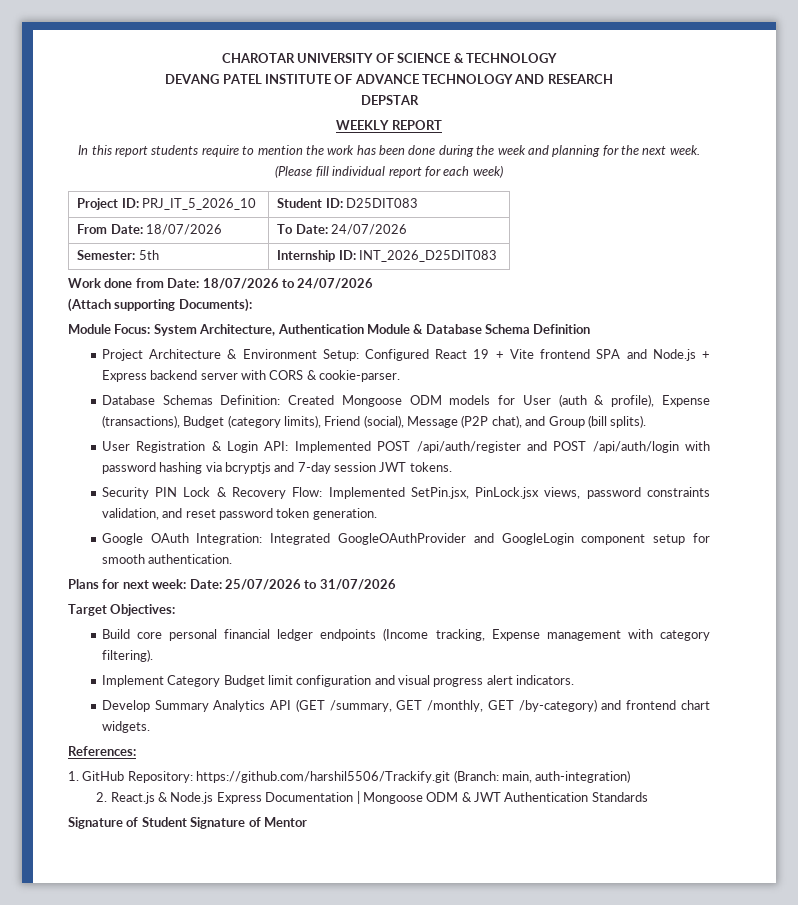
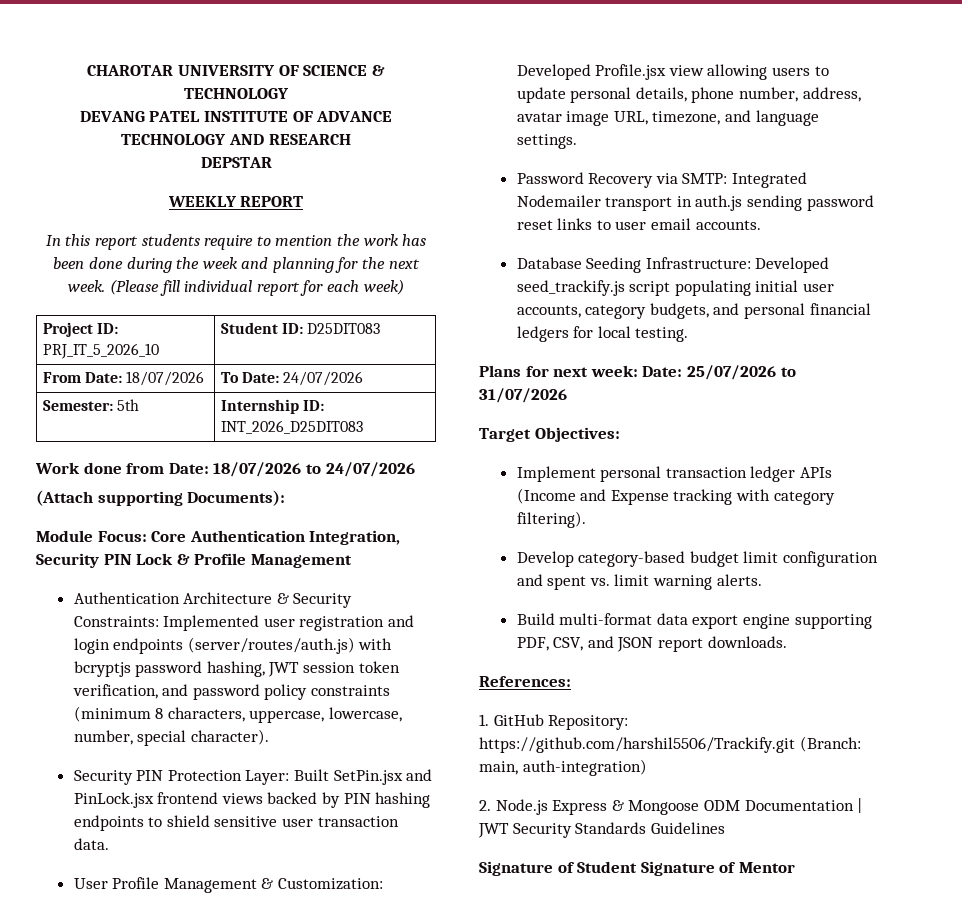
[153,324,591,336] [101,349,711,361] [101,370,401,382] [101,394,710,407] [101,415,647,428] [101,441,710,453] [101,462,452,474] [101,487,710,499] [101,508,377,520] [101,533,710,545] [101,554,233,564] System Architecture, Authentication Module & Database Schema Definition // Project Architecture & Environment Setup: Configured React 19 + Vite frontend SPA and Node.js + Express backend server with CORS & cookie-parser. // Database Schemas Definition: Created Mongoose ODM models for User (auth & profile), Expense (transactions), Budget (category limits), Friend (social), Message (P2P chat), and Group (bill splits). // User Registration & Login API: Implemented POST /api/auth/register and POST /api/auth/login with password hashing via bcryptjs and 7-day session JWT tokens. // Security PIN Lock & Recovery Flow: Implemented SetPin.jsx, PinLock.jsx views, password constraints validation, and reset password token generation. // Google OAuth Integration: Integrated GoogleOAuthProvider and GoogleLogin component setup for smooth authentication. -> [151,530,401,545] [36,553,352,568] [73,592,353,608] [73,615,415,631] [73,637,393,654] [73,661,400,677] [72,684,391,700] [73,706,403,723] [73,729,269,746] [73,769,433,785] [73,792,431,808] [73,815,399,831] [73,838,109,850] [73,877,384,893] [516,64,829,80] [516,87,861,103] [516,110,819,126] [516,134,577,149] [516,172,808,188] [516,195,874,211] [516,218,761,230] [516,257,830,273] [516,280,835,296] [516,303,871,319] [516,326,689,342] Core Authentication Integration, Security PIN Lock & Profile Management // Authentication Architecture & Security Constraints: Implemented user registration and login endpoints (server/routes/auth.js) with bcryptjs password hashing, JWT session token verification, and password policy constraints (minimum 8 characters, uppercase, lowercase, number, special character). // Security PIN Protection Layer: Built SetPin.jsx and PinLock.jsx frontend views backed by PIN hashing endpoints to shield sensitive user transaction data. // User Profile Management & Customization: Developed Profile.jsx view allowing users to update personal details, phone number, address, avatar image URL, timezone, and language settings. // Password Recovery via SMTP: Integrated Nodemailer transport in auth.js sending password reset links to user email accounts. // Database Seeding Infrastructure: Developed seed_trackify.js script populating initial user accounts, category budgets, and personal financial ledgers for local testing.
[101,628,711,641] [101,649,153,662] [101,675,575,687] [101,699,710,712] [101,721,150,733] Build core personal financial ledger endpoints (Income tracking, Expense management with category filtering). // Implement Category Budget limit configuration and visual progress alert indicators. // Develop Summary Analytics API (GET /summary, GET /monthly, GET /by-category) and frontend chart widgets. -> [516,466,833,482] [516,488,835,505] [516,511,586,528] [516,551,879,567] [516,574,762,590] [516,613,872,629] [516,636,787,652] Implement personal transaction ledger APIs (Income and Expense tracking with category filtering). // Develop category-based budget limit configuration and spent vs. limit warning alerts. // Build multi-format data export engine supporting PDF, CSV, and JSON report downloads.
[110,791,589,804] React.js & Node.js Express Documentation | Mongoose ODM & JWT Authentication -> [495,798,863,815] [478,823,572,838] Node.js Express & Mongoose ODM Documentation | JWT Security
(648, 797) none -> [650,822,725,834] Guidelines

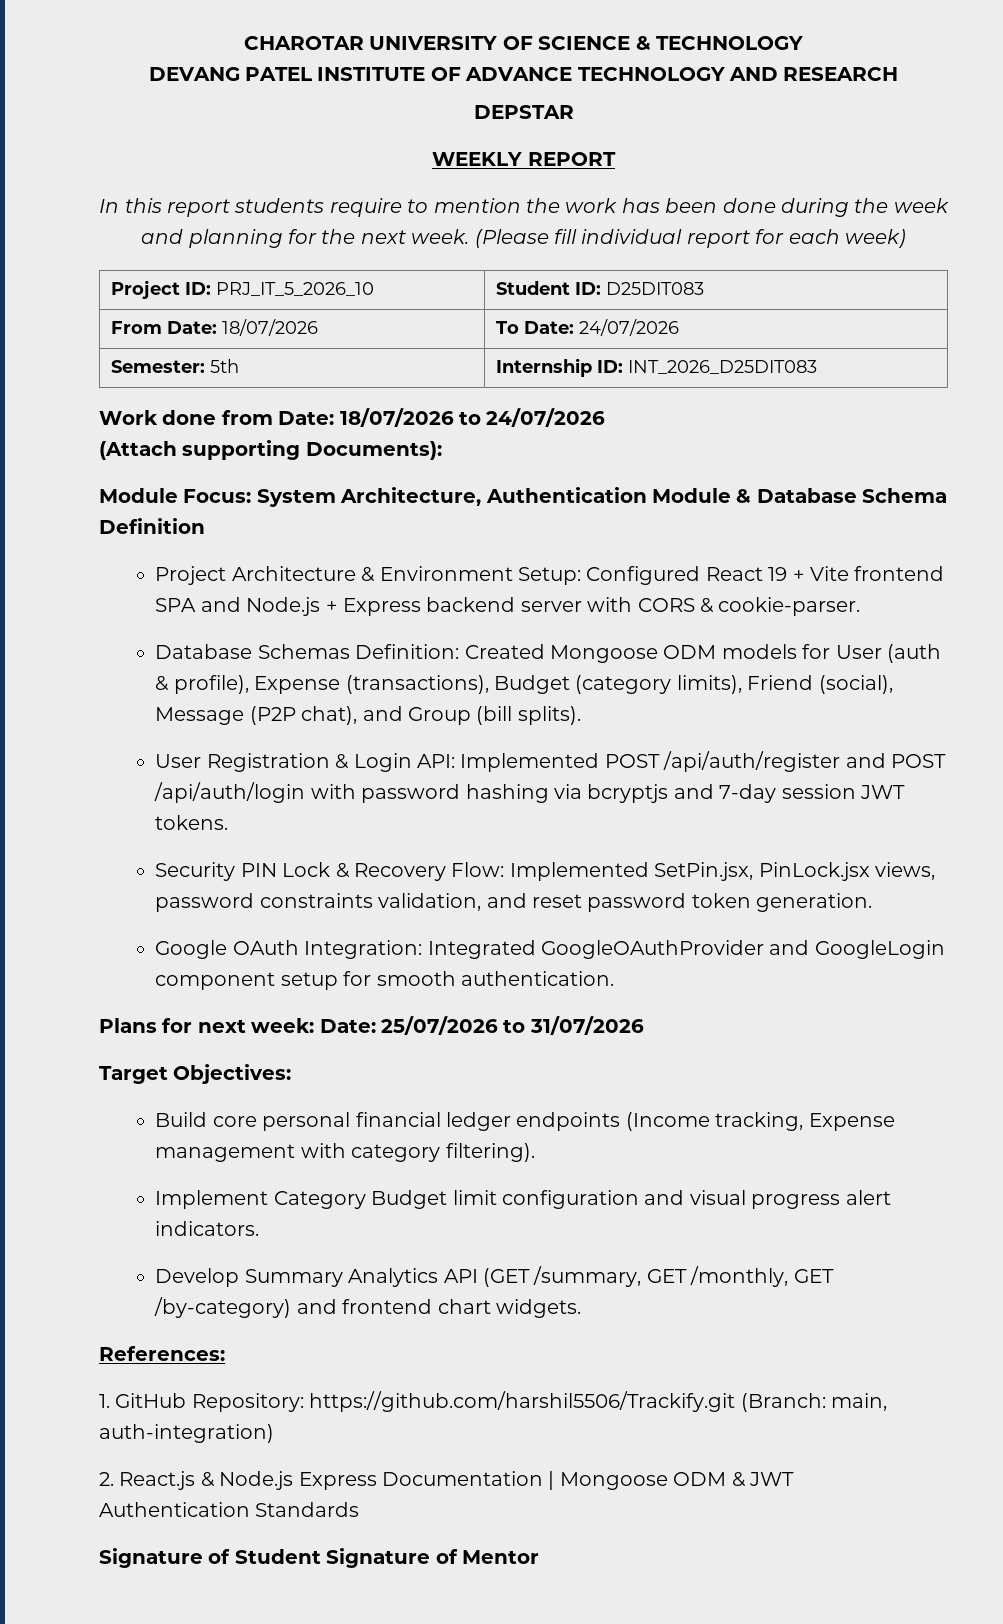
[151,530,401,545] [36,553,352,568] [73,592,353,608] [73,615,415,631] [73,637,393,654] [73,661,400,677] [72,684,391,700] [73,706,403,723] [73,729,269,746] [73,769,433,785] [73,792,431,808] [73,815,399,831] [73,838,109,850] [73,877,384,893] [516,64,829,80] [516,87,861,103] [516,110,819,126] [516,134,577,149] [516,172,808,188] [516,195,874,211] [516,218,761,230] [516,257,830,273] [516,280,835,296] [516,303,871,319] [516,326,689,342] Core Authentication Integration, Security PIN Lock & Profile Management // Authentication Architecture & Security Constraints: Implemented user registration and login endpoints (server/routes/auth.js) with bcryptjs password hashing, JWT session token verification, and password policy constraints (minimum 8 characters, uppercase, lowercase, number, special character). // Security PIN Protection Layer: Built SetPin.jsx and PinLock.jsx frontend views backed by PIN hashing endpoints to shield sensitive user transaction data. // User Profile Management & Customization: Developed Profile.jsx view allowing users to update personal details, phone number, address, avatar image URL, timezone, and language settings. // Password Recovery via SMTP: Integrated Nodemailer transport in auth.js sending password reset links to user email accounts. // Database Seeding Infrastructure: Developed seed_trackify.js script populating initial user accounts, category budgets, and personal financial ledgers for local testing. -> [256,487,948,507] [99,518,205,534] [155,566,945,585] [155,597,861,616] [155,644,942,663] [155,675,893,694] [155,706,581,725] [155,751,947,772] [154,782,906,803] [155,815,229,830] [155,862,936,881] [155,893,873,912] [155,940,945,959] [155,971,615,990] System Architecture, Authentication Module & Database Schema Definition // Project Architecture & Environment Setup: Configured React 19 + Vite frontend SPA and Node.js + Express backend server with CORS & cookie-parser. // Database Schemas Definition: Created Mongoose ODM models for User (auth & profile), Expense (transactions), Budget (category limits), Friend (social), Message (P2P chat), and Group (bill splits). // User Registration & Login API: Implemented POST /api/auth/register and POST /api/auth/login with password hashing via bcryptjs and 7-day session JWT tokens. // Security PIN Lock & Recovery Flow: Implemented SetPin.jsx, PinLock.jsx views, password constraints validation, and reset password token generation. // Google OAuth Integration: Integrated GoogleOAuthProvider and GoogleLogin component setup for smooth authentication.
[516,466,833,482] [516,488,835,505] [516,511,586,528] [516,551,879,567] [516,574,762,590] [516,613,872,629] [516,636,787,652] Implement personal transaction ledger APIs (Income and Expense tracking with category filtering). // Develop category-based budget limit configuration and spent vs. limit warning alerts. // Build multi-format data export engine supporting PDF, CSV, and JSON report downloads. -> [155,1112,895,1131] [155,1143,535,1162] [155,1190,891,1209] [155,1221,260,1236] [155,1266,834,1287] [154,1297,582,1318] Build core personal financial ledger endpoints (Income tracking, Expense management with category filtering). // Implement Category Budget limit configuration and visual progress alert indicators. // Develop Summary Analytics API (GET /summary, GET /monthly, GET /by-category) and frontend chart widgets.
[495,798,863,815] [478,823,572,838] Node.js Express & Mongoose ODM Documentation | JWT Security -> [119,1471,794,1490] [99,1502,250,1517] React.js & Node.js Express Documentation | Mongoose ODM & JWT Authentication
[650,822,725,834] Guidelines -> (360, 1509) none

